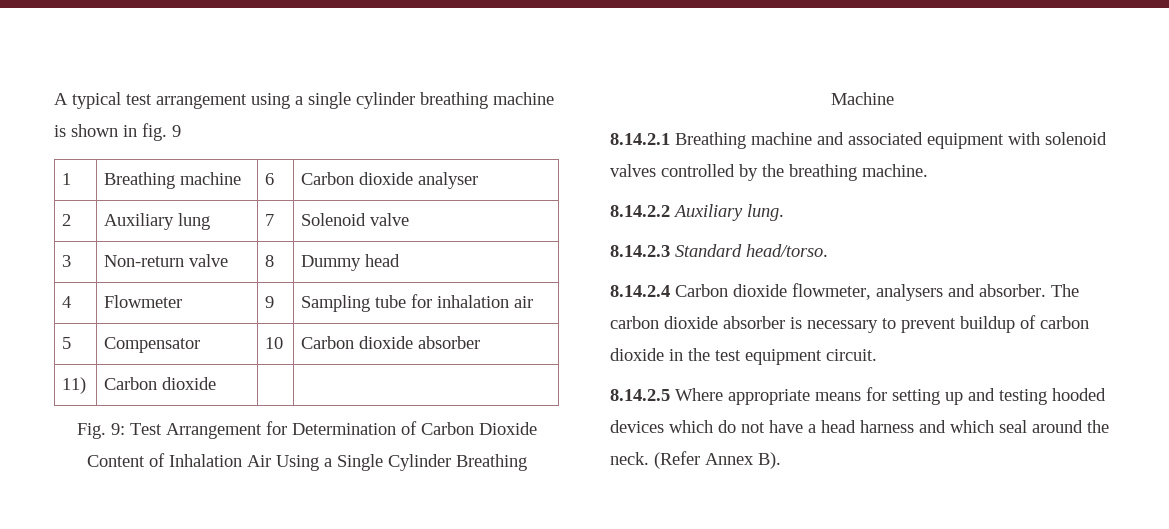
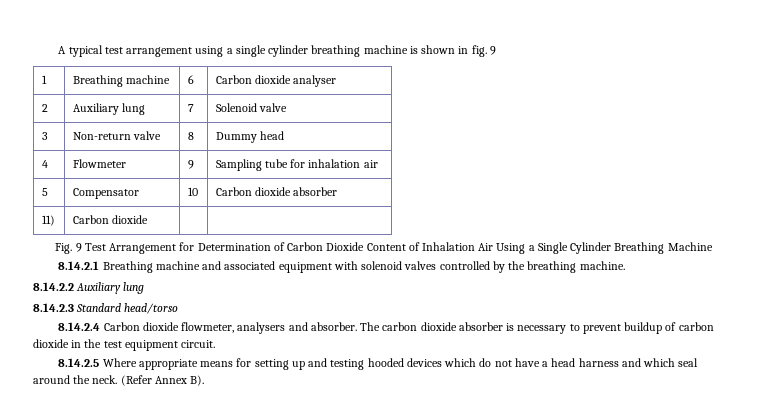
[110,423,125,435] 9: -> [75,243,82,252] 9
[747,204,784,221] lung. -> [123,282,145,294] lung
[746,244,828,257] head/torso. -> [124,303,179,314] head/torso

